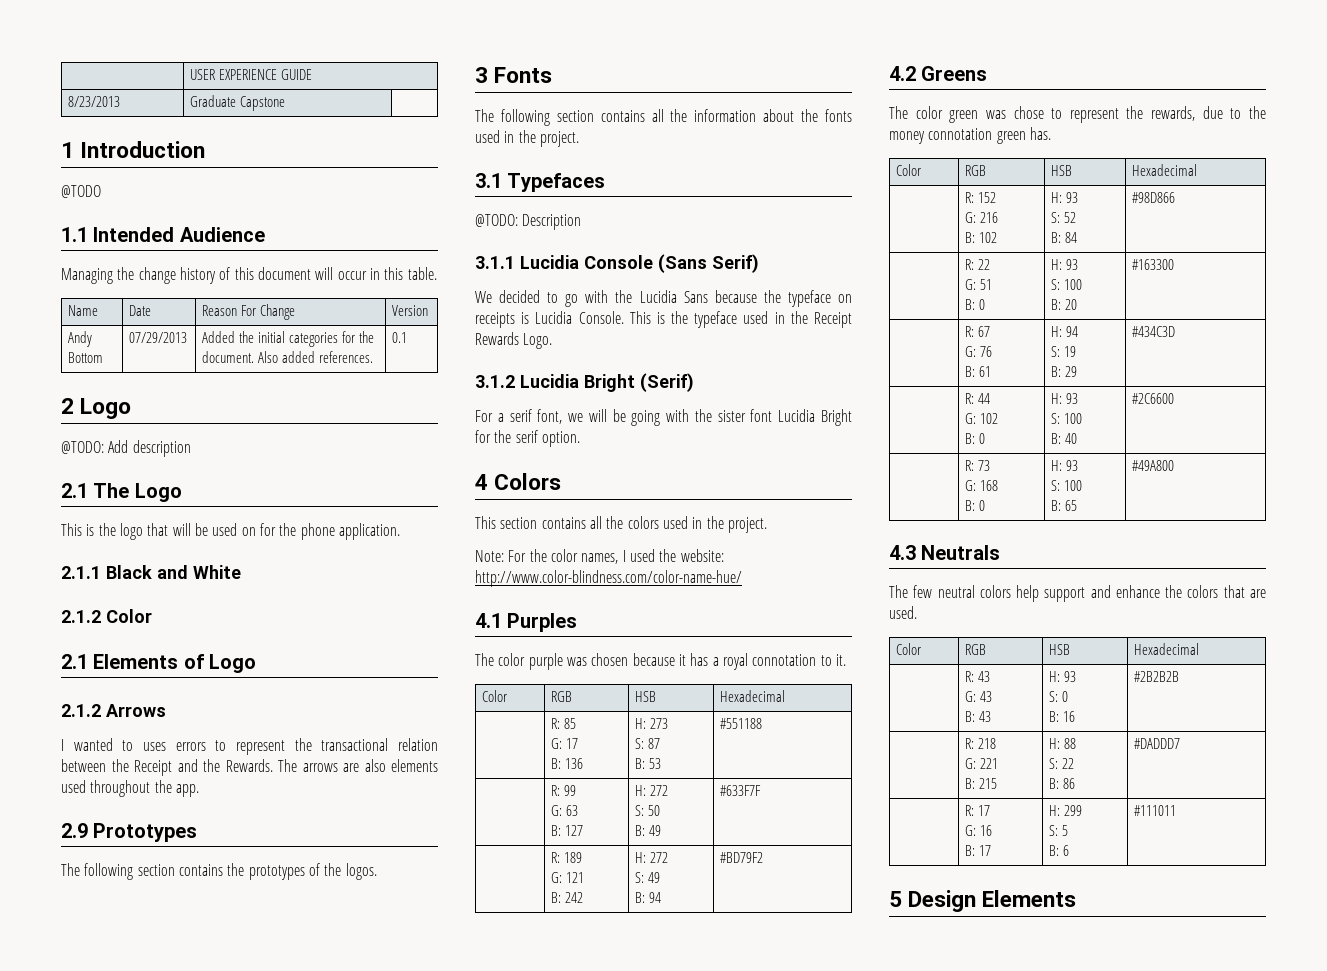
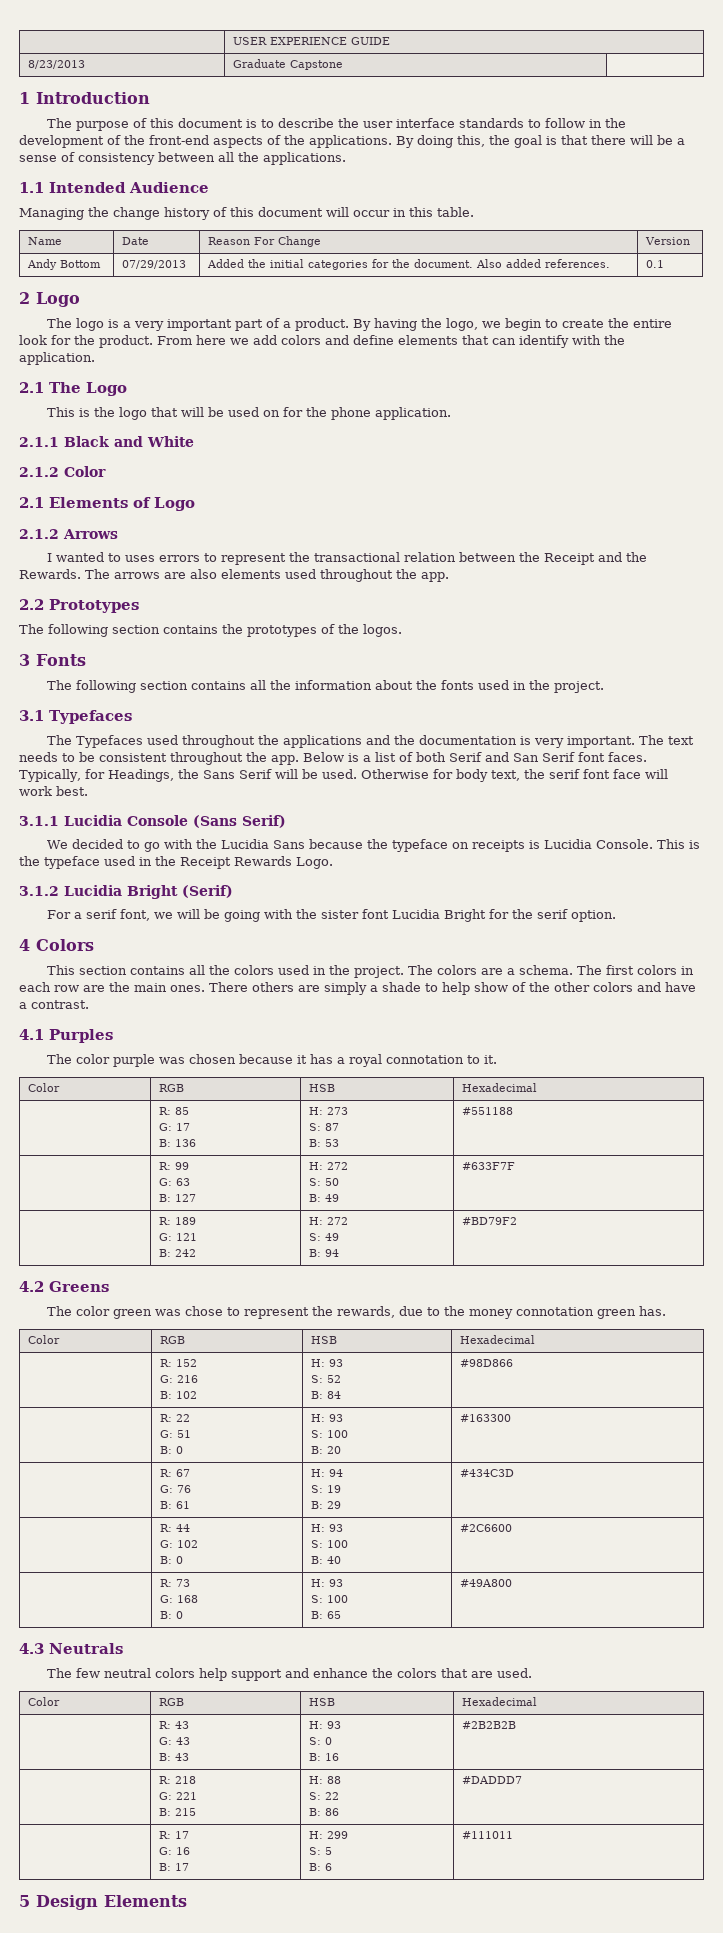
[61,185,101,198] @TODO -> [47,118,627,131] [19,135,685,148] [19,152,346,165] The purpose of this document is to describe the user interface standards to follow in the development of the front-end aspects of the applications. By doing this, the goal is that there will be a sense of consistency between all the applications.
[61,440,191,457] @TODO: Add description -> [47,318,673,331] [19,335,625,348] [19,352,95,365] The logo is a very important part of a product. By having the logo, we begin to create the entire look for the product. From here we add colors and define elements that can identify with the application.
[61,823,88,838] 2.9 -> [19,599,44,610] 2.2
[475,214,582,230] @TODO: Description -> [47,735,695,748] [19,752,647,765] [19,769,668,782] [19,786,88,796] The Typefaces used throughout the applications and the documentation is very important. The text needs to be consistent throughout the app. Below is a list of both Serif and San Serif font faces. Typically, for Headings, the Sans Serif will be used. Otherwise for body text, the serif font face will work best.
[475,549,724,564] [475,570,742,587] // Note: For the color names, I used the website: http://www.color-blindness.com/color-name-hue/ -> [408,965,695,975] [19,982,696,995] [19,1000,89,1009] The colors are a schema. The first colors in each row are the main ones. There others are simply a shade to help show of the other colors and have a contrast.

